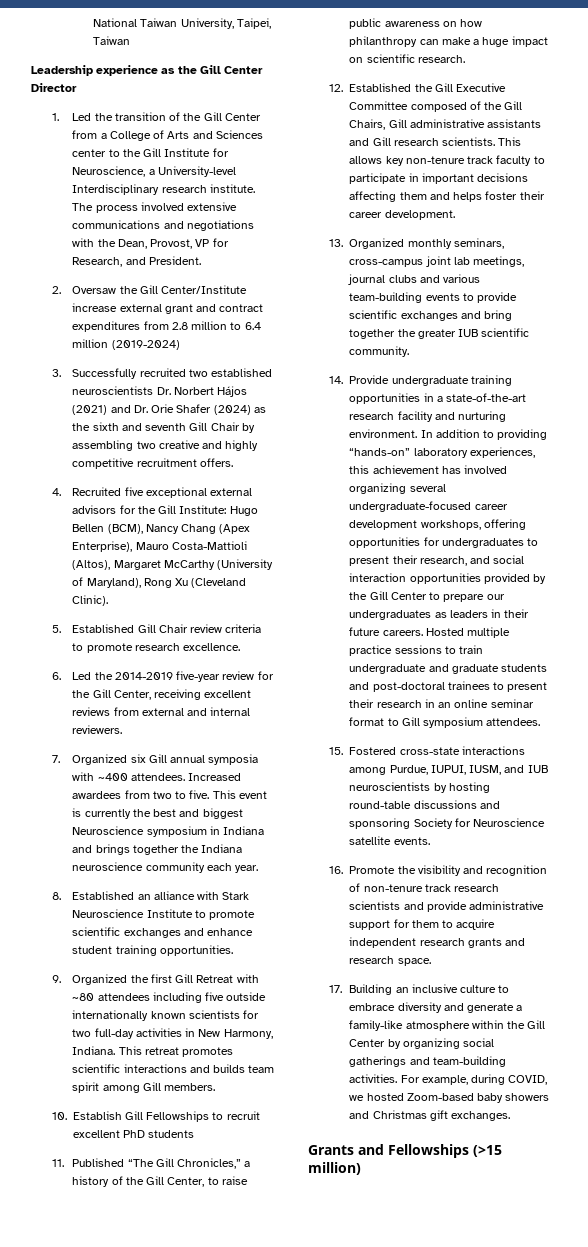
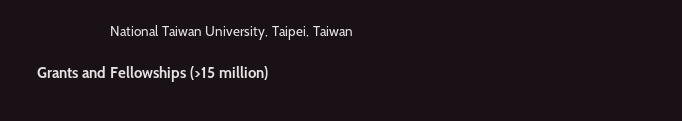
[31,65,264,76] [31,83,77,92] [51,112,261,121] [72,130,263,141] [72,148,229,157] [72,166,236,177] [72,184,255,195] [72,202,238,213] [72,220,254,231] [72,238,229,249] [72,256,201,267] [51,285,248,294] [72,303,264,314] [72,321,261,332] [72,339,180,350] [51,368,273,379] [72,386,248,397] [72,404,266,415] [72,422,255,433] [72,440,259,451] [72,458,233,469] [51,487,253,498] [72,505,258,516] [72,524,251,534] [72,541,247,552] [72,559,274,570] [72,577,247,588] [72,595,109,606] [51,624,262,633] [72,643,241,653] [51,671,274,682] [72,689,252,700] [72,707,251,716] [72,725,123,734] [51,754,259,765] [72,772,242,781] [72,790,267,799] [72,808,243,819] [72,826,265,837] [72,844,243,855] [72,862,259,873] [51,891,250,900] [72,909,256,920] [72,927,254,938] [72,945,233,956] [51,974,259,985] [72,992,267,1003] [72,1010,260,1021] [72,1028,273,1039] [72,1046,234,1057] [72,1064,275,1073] [72,1082,216,1093] [51,1111,260,1122] [72,1130,195,1138] [51,1158,251,1169] [72,1176,248,1187] [349,18,483,29] [349,36,548,47] [349,54,465,63] [328,83,507,92] [349,101,523,112] [349,119,542,130] [349,137,522,146] [349,155,545,166] [349,173,529,184] [349,191,545,202] [349,210,455,220] [328,238,504,249] [349,256,525,267] [348,274,481,285] [349,292,518,303] [349,310,513,321] [349,328,530,339] [349,346,410,357] [328,375,512,386] [349,393,527,404] [349,411,507,422] [349,429,548,440] [349,447,535,458] [349,465,508,474] [349,483,446,494] [349,501,508,512] [349,519,526,530] [349,537,539,548] [349,555,525,566] [349,573,547,584] [349,591,505,602] [349,609,530,620] [349,627,511,638] [349,645,484,656] [349,664,548,674] [349,681,548,692] [349,699,534,708] [349,717,541,728] [328,746,525,755] [349,765,548,775] [349,782,490,793] [349,800,500,809] [349,818,546,829] [349,836,430,845] [328,865,548,876] [349,883,500,892] [349,901,545,912] [349,919,496,930] [349,937,526,948] [349,956,431,966] [328,984,510,995] [349,1002,523,1013] [349,1020,546,1031] [349,1038,495,1049] [349,1056,506,1067] [349,1074,548,1085] [349,1093,550,1103] [349,1110,511,1121] // Leadership experience as the Gill Center Director // 1. Led the transition of the Gill Center from a College of Arts and Sciences center to the Gill Institute for Neuroscience, a University-level Interdisciplinary research institute. The process involved extensive communications and negotiations with the Dean, Provost, VP for Research, and President. // 2. Oversaw the Gill Center/Institute increase external grant and contract expenditures from 2.8 million to 6.4 million (2019-2024) // 3. Successfully recruited two established neuroscientists Dr. Norbert Hájos (2021) and Dr. Orie Shafer (2024) as the sixth and seventh Gill Chair by assembling two creative and highly competitive recruitment offers. // 4. Recruited five exceptional external advisors for the Gill Institute: Hugo Bellen (BCM), Nancy Chang (Apex Enterprise), Mauro Costa-Mattioli (Altos), Margaret McCarthy (University of Maryland), Rong Xu (Cleveland Clinic). // 5. Established Gill Chair review criteria to promote research excellence. // 6. Led the 2014-2019 five-year review for the Gill Center, receiving excellent reviews from external and internal reviewers. // 7. Organized six Gill annual symposia with ~400 attendees. Increased awardees from two to five. This event is currently the best and biggest Neuroscience symposium in Indiana and brings together the Indiana neuroscience community each year. // 8. Established an alliance with Stark Neuroscience Institute to promote scientific exchanges and enhance student training opportunities. // 9. Organized the first Gill Retreat with ~80 attendees including five outside internationally known scientists for two full-day activities in New Harmony, Indiana. This retreat promotes scientific interactions and builds team spirit among Gill members. // 10. Establish Gill Fellowships to recruit excellent PhD students // 11. Published “The Gill Chronicles,” a history of the Gill Center, to raise public awareness on how philanthropy can make a huge impact on scientific research. // 12. Established the Gill Executive Committee composed of the Gill Chairs, Gill administrative assistants and Gill research scientists. This allows key non-tenure track faculty to participate in important decisions affecting them and helps foster their career development. // 13. Organized monthly seminars, cross-campus joint lab meetings, journal clubs and various team-building events to provide scientific exchanges and bring together the greater IUB scientific community. // 14. Provide undergraduate training opportunities in a state-of-the-art research facility and nurturing environment. In addition to providing “hands-on” laboratory experiences, this achievement has involved organizing several undergraduate-focused career development workshops, offering opportunities for undergraduates to present their research, and social interaction opportunities provided by the Gill Center to prepare our undergraduates as leaders in their future careers. Hosted multiple practice sessions to train undergraduate and graduate students and post-doctoral trainees to present their research in an online seminar format to Gill symposium attendees. // 15. Fostered cross-state interactions among Purdue, IUPUI, IUSM, and IUB neuroscientists by hosting round-table discussions and sponsoring Society for Neuroscience satellite events. // 16. Promote the visibility and recognition of non-tenure track research scientists and provide administrative support for them to acquire independent research grants and research space. // 17. Building an inclusive culture to embrace diversity and generate a family-like atmosphere within the Gill Center by organizing social gatherings and team-building activities. For example, during COVID, we hosted Zoom-based baby showers and Christmas gift exchanges. -> (353, 31) none

